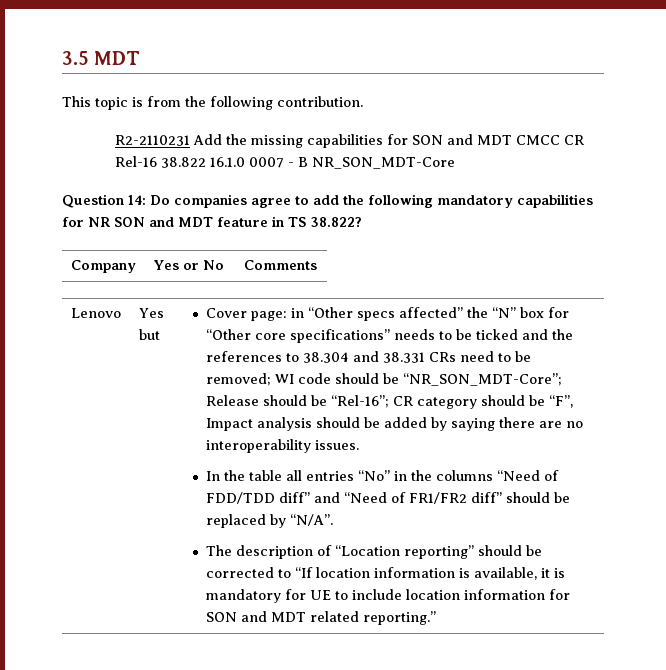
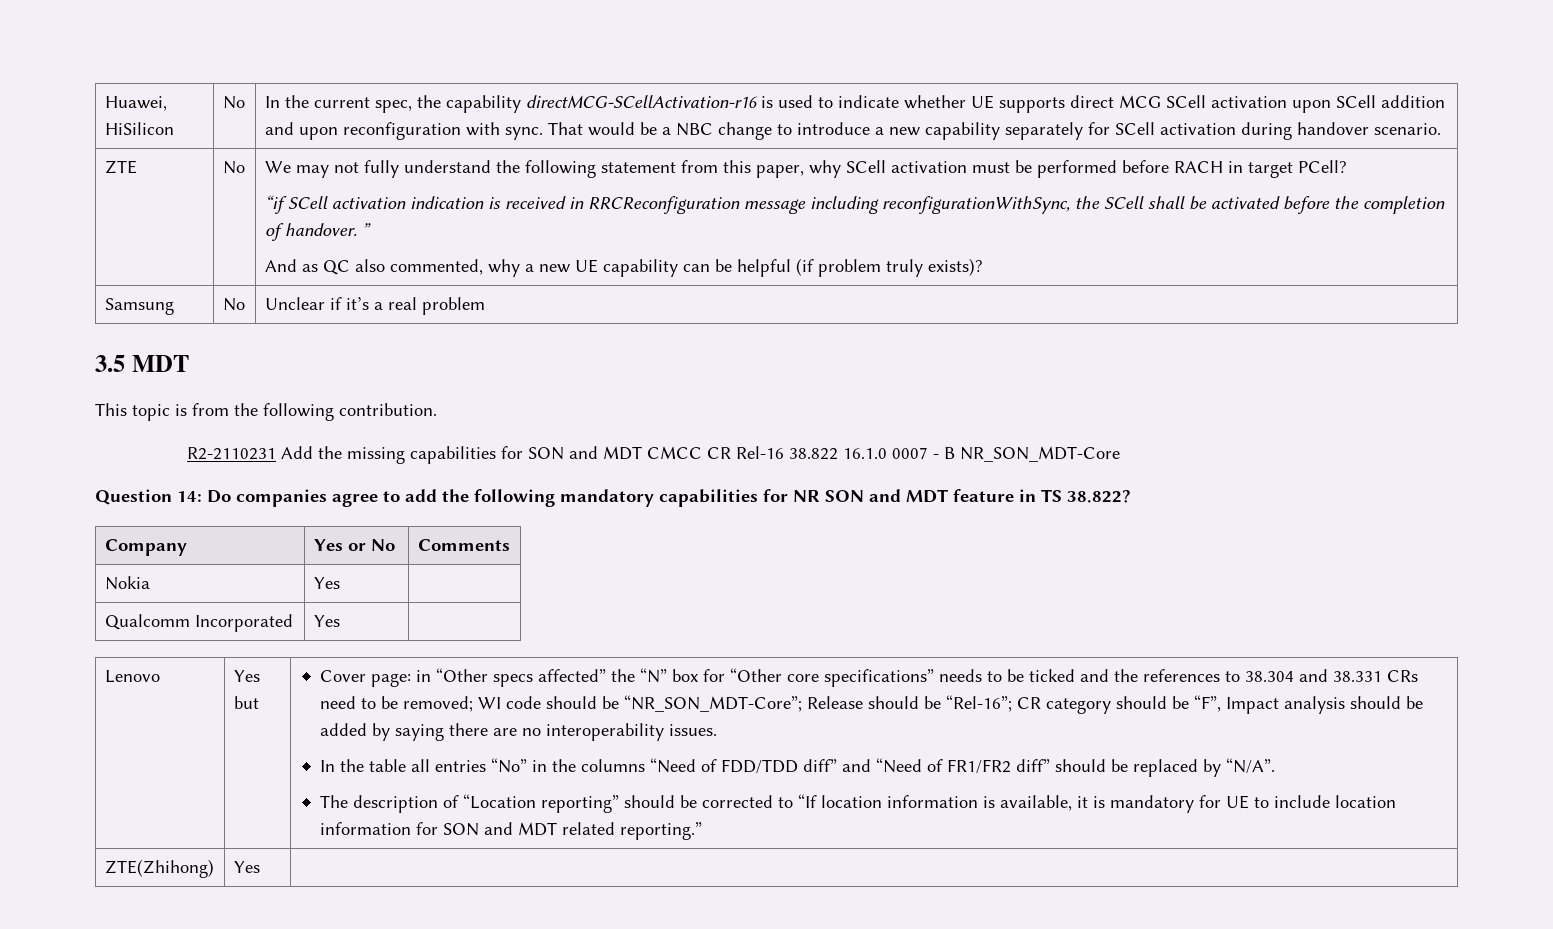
(62, 58) none -> [104,96,167,111] [104,122,174,135] [222,96,245,109] [264,95,1445,113] [264,122,1441,140] [104,160,137,174] [222,161,245,174] [264,160,1347,178] [264,195,1445,214] [264,223,371,241] [264,258,983,277] [104,298,174,315] [222,298,245,311] [264,297,485,315] Huawei, HiSilicon | No | In the current spec, the capability directMCG-SCellActivation-r16 is used to indicate whether UE supports direct MCG SCell activation upon SCell addition and upon reconfiguration with sync. That would be a NBC change to introduce a new capability separately for SCell activation during handover scenario. // ZTE | No | We may not fully understand the following statement from this paper, why SCell activation must be performed before RACH in target PCell? // “if SCell activation indication is received in RRCReconfiguration message including reconfigurationWithSync, the SCell shall be activated before the completion of handover. ” // And as QC also commented, why a new UE capability can be helpful (if problem truly exists)? // Samsung | No | Unclear if it’s a real problem //
(317, 265) none -> [104,576,150,590] [313,577,340,589] [104,614,293,632] [313,615,340,627] // Nokia | Yes | // Qualcomm Incorporated | Yes |
(437, 618) none -> [104,859,214,878] [233,861,260,873] // ZTE(Zhihong) | Yes |

